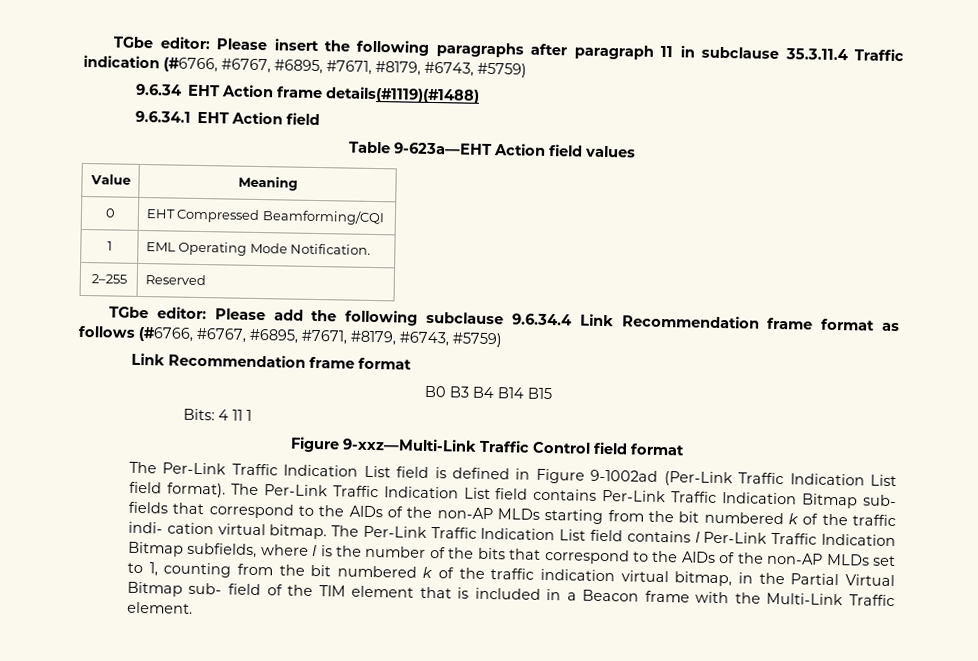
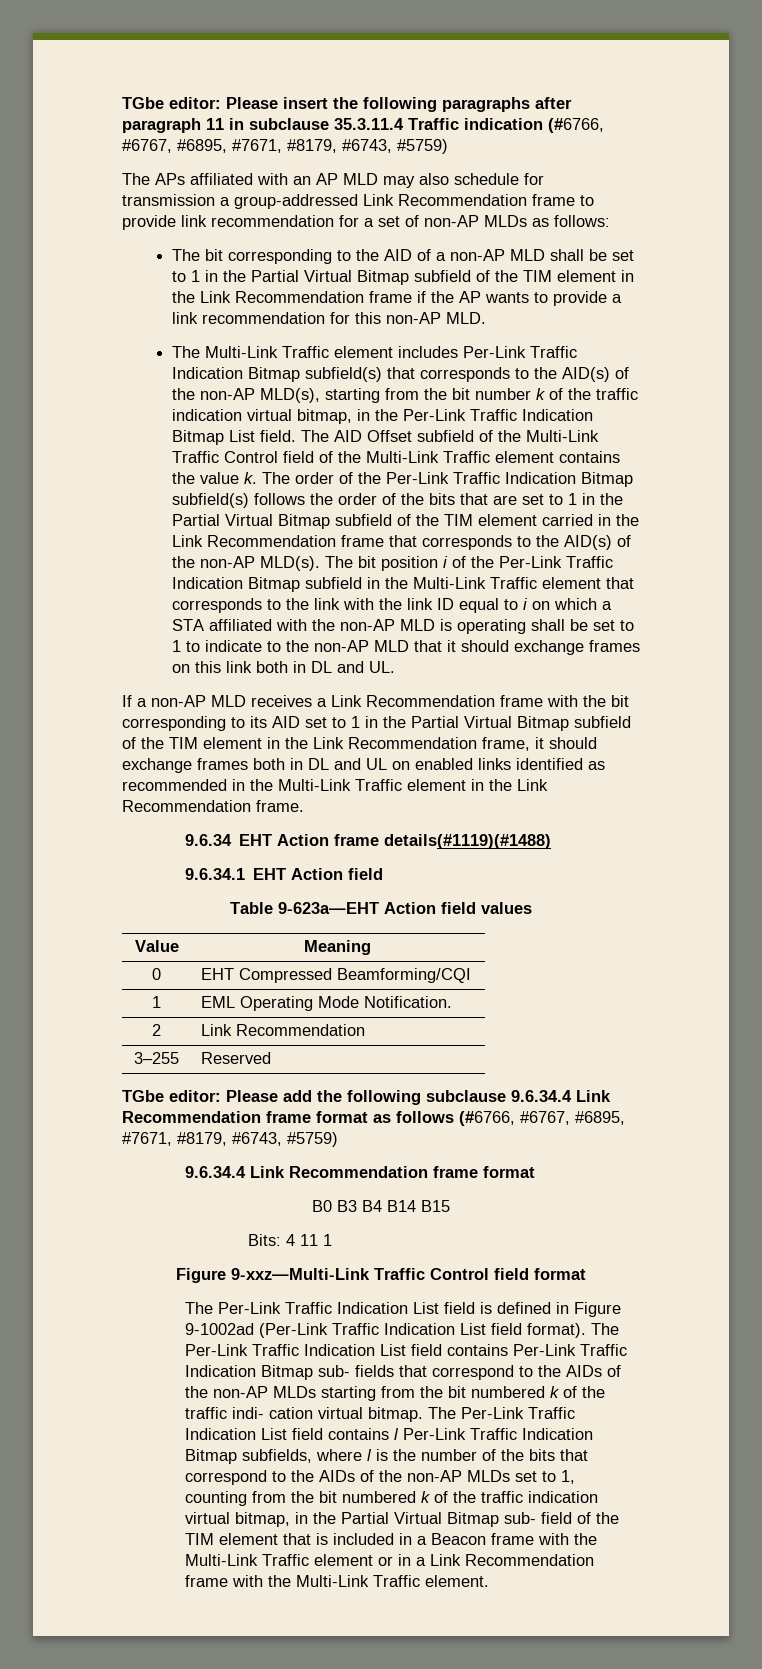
(527, 70) none -> [122,173,544,188] [122,194,594,209] [122,215,610,230] [171,249,634,264] [171,270,634,285] [171,291,622,306] [171,312,486,324] [171,346,577,358] [171,367,629,382] [171,388,638,403] [171,409,593,424] [171,430,599,445] [171,451,620,463] [171,472,633,487] [171,493,623,508] [171,514,639,529] [171,535,631,550] [171,556,613,571] [171,577,634,592] [171,598,612,613] [171,619,634,634] [171,640,640,655] [171,661,395,673] [122,695,629,707] [122,716,631,731] [122,737,597,751] [122,758,605,773] [122,779,548,791] [122,800,304,812] // The APs affiliated with an AP MLD may also schedule for transmission a group-addressed Link Recommendation frame to provide link recommendation for a set of non-AP MLDs as follows: // The bit corresponding to the AID of a non-AP MLD shall be set to 1 in the Partial Virtual Bitmap subfield of the TIM element in the Link Recommendation frame if the AP wants to provide a link recommendation for this non-AP MLD. // The Multi-Link Traffic element includes Per-Link Traffic Indication Bitmap subfield(s) that corresponds to the AID(s) of the non-AP MLD(s), starting from the bit number k of the traffic indication virtual bitmap, in the Per-Link Traffic Indication Bitmap List field. The AID Offset subfield of the Multi-Link Traffic Control field of the Multi-Link Traffic element contains the value k. The order of the Per-Link Traffic Indication Bitmap subfield(s) follows the order of the bits that are set to 1 in the Partial Virtual Bitmap subfield of the TIM element carried in the Link Recommendation frame that corresponds to the AID(s) of the non-AP MLD(s). The bit position i of the Per-Link Traffic Indication Bitmap subfield in the Multi-Link Traffic element that corresponds to the link with the link ID equal to i on which a STA affiliated with the non-AP MLD is operating shall be set to 1 to indicate to the non-AP MLD that it should exchange frames on this link both in DL and UL. // If a non-AP MLD receives a Link Recommendation frame with the bit corresponding to its AID set to 1 in the Partial Virtual Bitmap subfield of the TIM element in the Link Recommendation frame, it should exchange frames both in DL and UL on enabled links identified as recommended in the Multi-Link Traffic element in the Link Recommendation frame.
[90,274,127,284] 2–255 -> [152,1024,161,1036] [201,1024,366,1036] [134,1052,179,1064] 2 | Link Recommendation // 3–255
(502, 340) none -> [184,1166,246,1178] 9.6.34.4
(895, 600) none -> [313,1554,594,1566] [184,1575,420,1587] element or in a Link Recommendation frame with the Multi-Link Traffic

